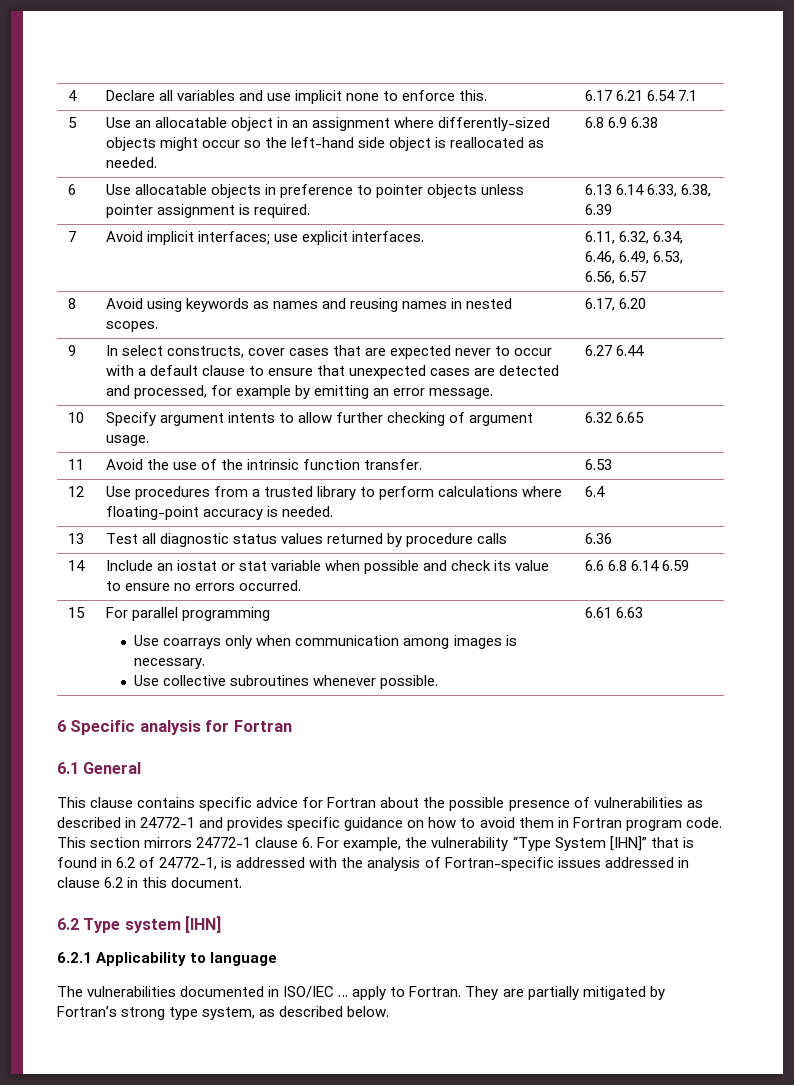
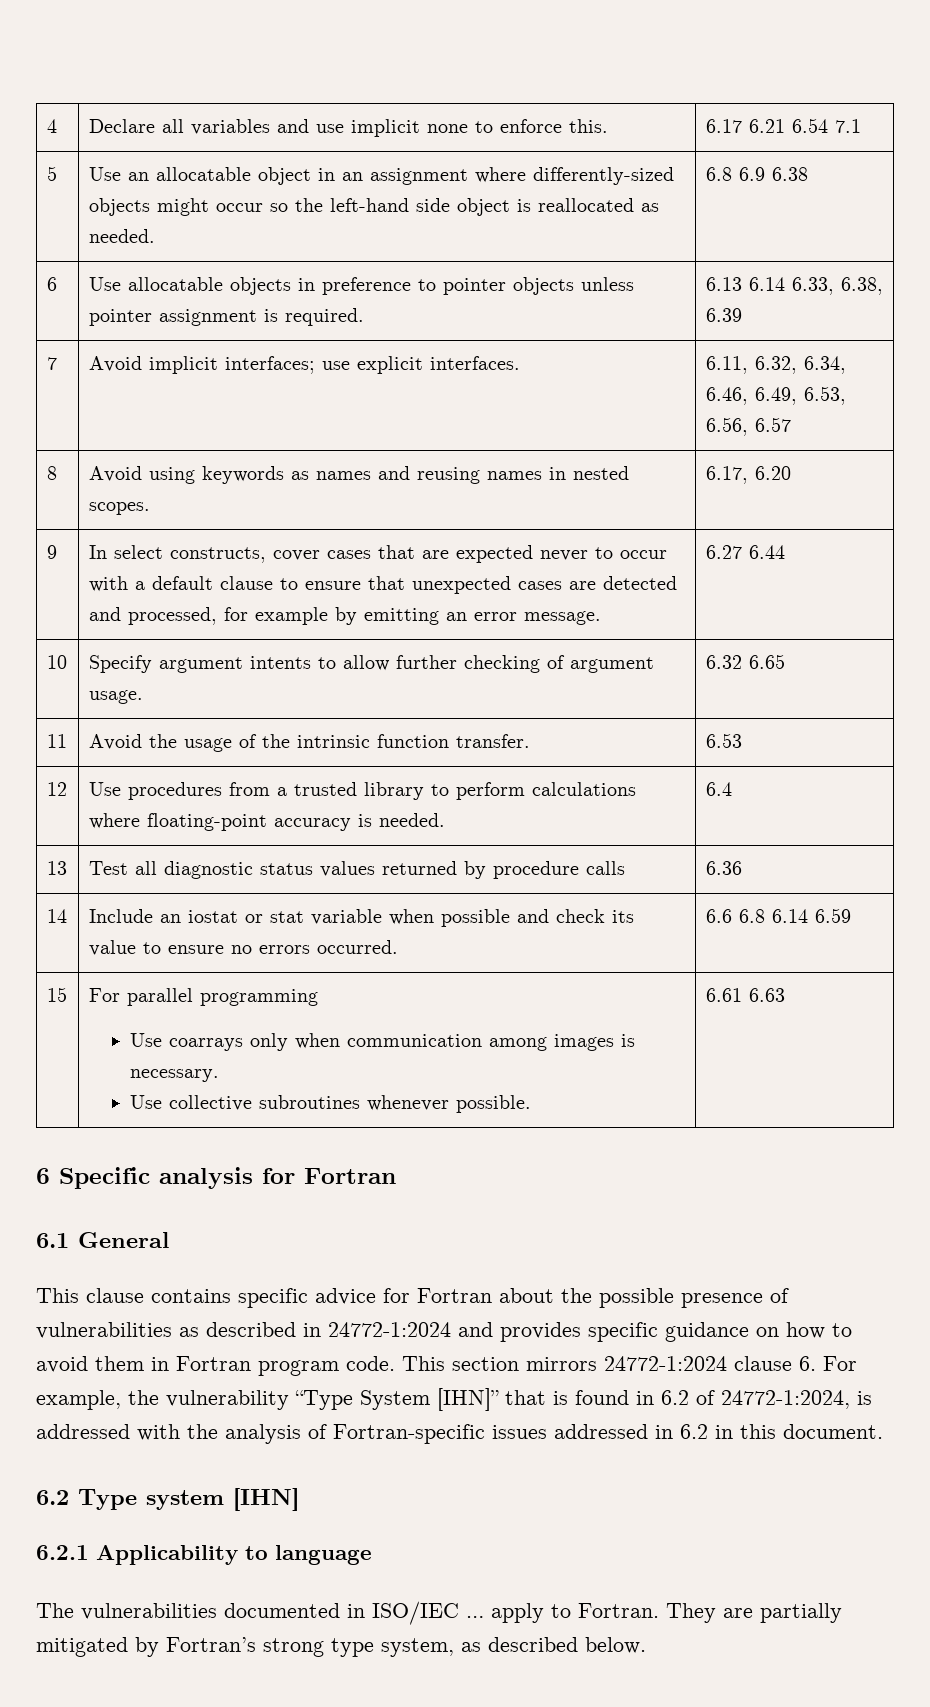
[172,462,197,470] use -> [183,738,232,752] usage
[140,817,196,828] 24772-1 -> [328,1322,451,1337] 24772-1:2024
[196,837,252,848] 24772-1 -> [604,1356,727,1371] 24772-1:2024
[159,857,218,870] 24772-1, -> [721,1390,850,1409] 24772-1:2024,
[57,877,100,888] clause -> (673, 1432) none

